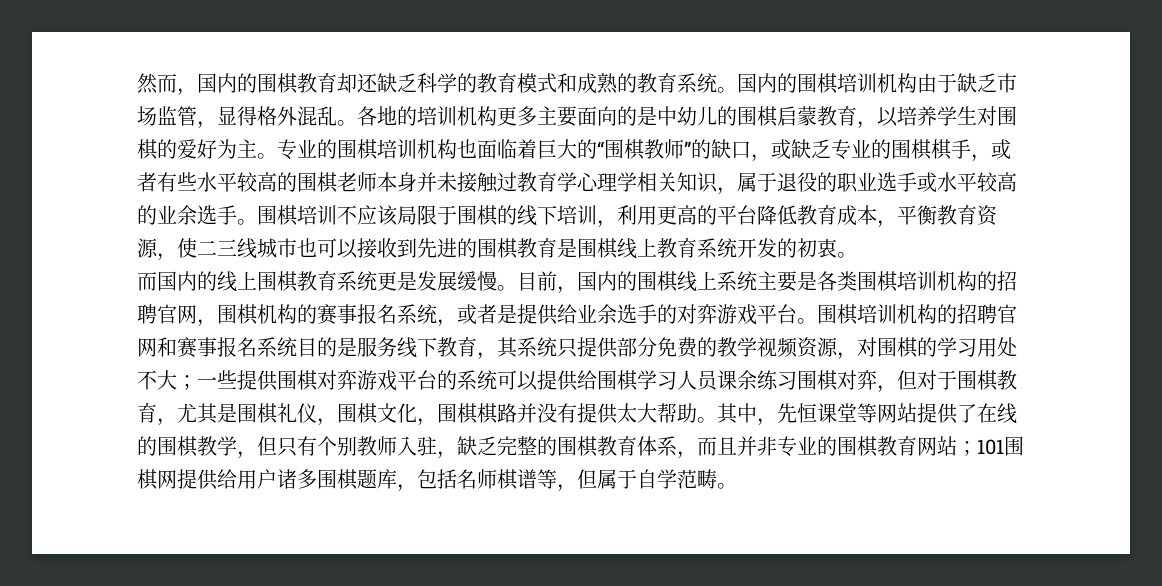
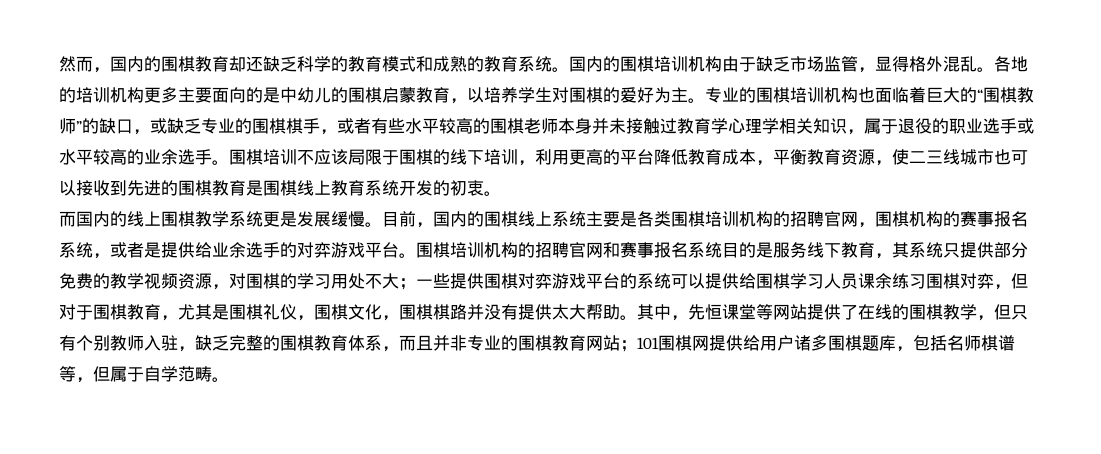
[317,271,337,291] 育 -> [212,211,229,227] 学

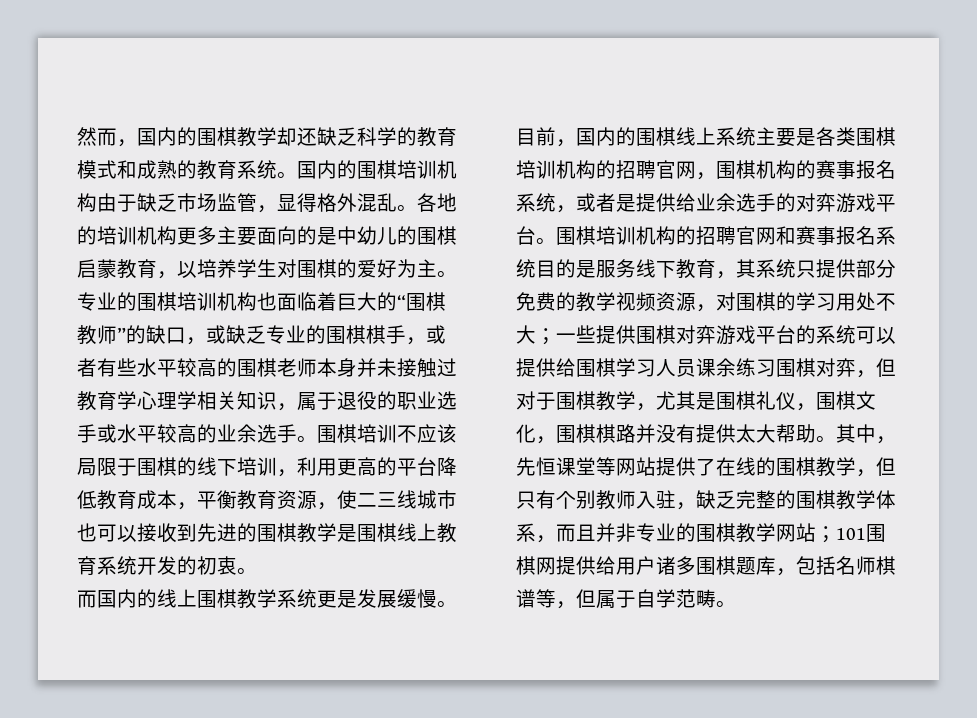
[212,56,229,72] 育 -> [257,127,277,146] 学
[229,180,246,196] 育 -> [317,523,337,542] 学
[144,304,161,320] 育 -> [616,391,636,410] 学
[331,335,348,351] 育 -> [856,490,876,509] 学
[569,335,586,351] 育 -> [756,523,776,542] 学

